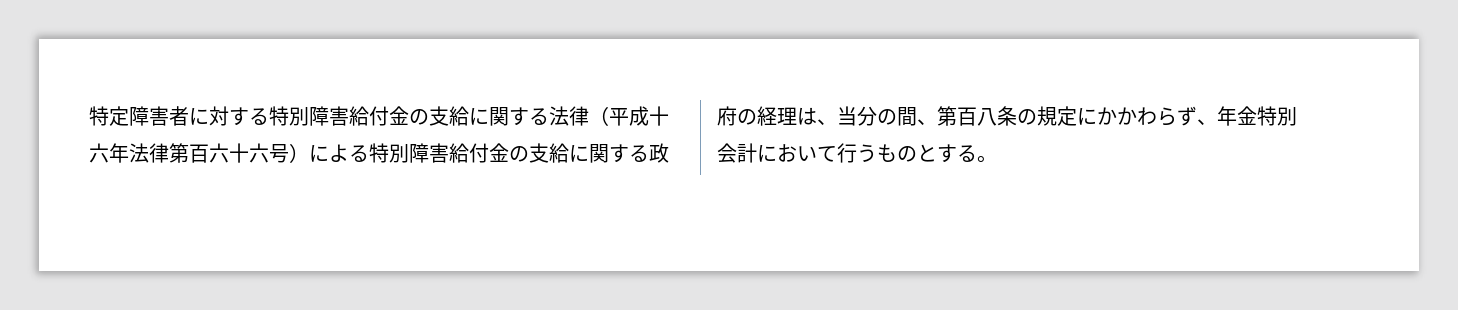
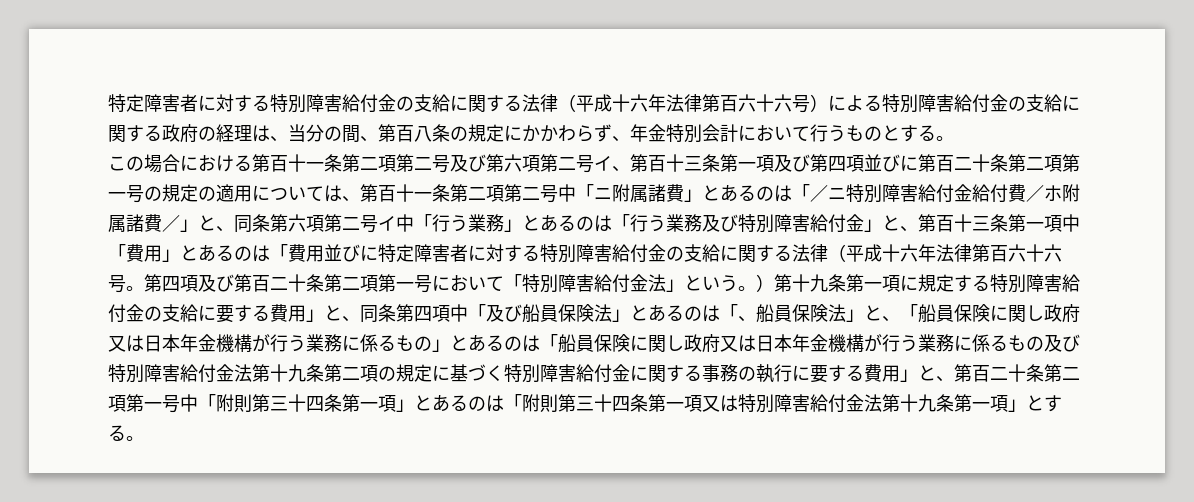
(997, 159) none -> [108,154,1080,173] [108,184,1080,203] [108,214,1080,233] [108,244,1062,263] [108,274,1080,293] [108,304,1080,323] [108,334,1080,353] [108,364,1080,383] [108,394,1062,413] [108,425,144,441] // この場合における第百十一条第二項第二号及び第六項第二号イ、第百十三条第一項及び第四項並びに第百二十条第二項第一号の規定の適用については、第百十一条第二項第二号中「ニ附属諸費」とあるのは「／ニ特別障害給付金給付費／ホ附属諸費／」と、同条第六項第二号イ中「行う業務」とあるのは「行う業務及び特別障害給付金」と、第百十三条第一項中「費用」とあるのは「費用並びに特定障害者に対する特別障害給付金の支給に関する法律（平成十六年法律第百六十六号。第四項及び第百二十条第二項第一号において「特別障害給付金法」という。）第十九条第一項に規定する特別障害給付金の支給に要する費用」と、同条第四項中「及び船員保険法」とあるのは「、船員保険法」と、「船員保険に関し政府又は日本年金機構が行う業務に係るもの」とあるのは「船員保険に関し政府又は日本年金機構が行う業務に係るもの及び特別障害給付金法第十九条第二項の規定に基づく特別障害給付金に関する事務の執行に要する費用」と、第百二十条第二項第一号中「附則第三十四条第一項」とあるのは「附則第三十四条第一項又は特別障害給付金法第十九条第一項」とする。

